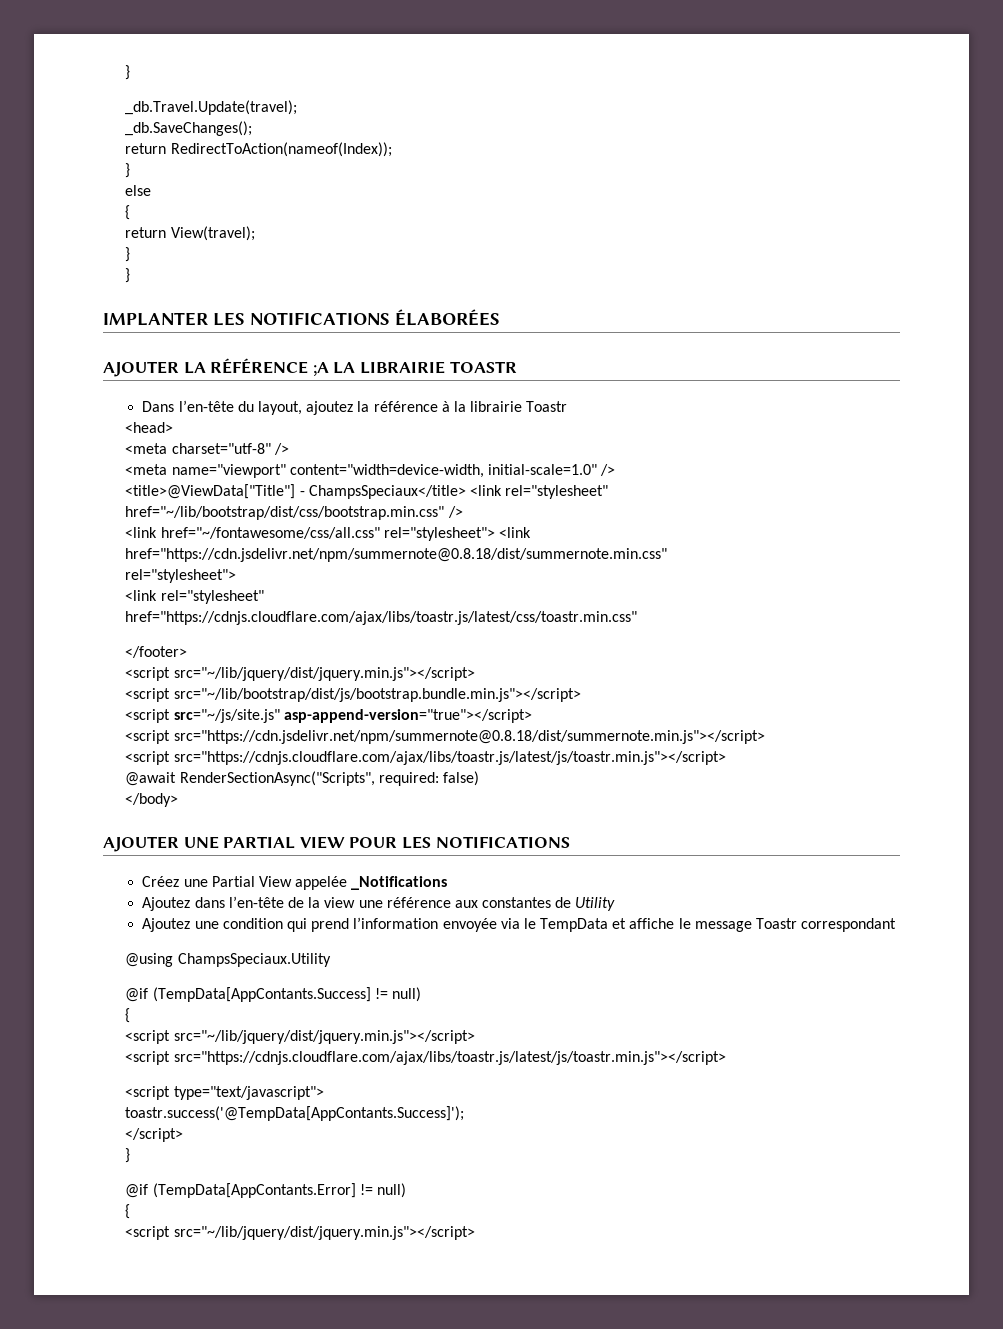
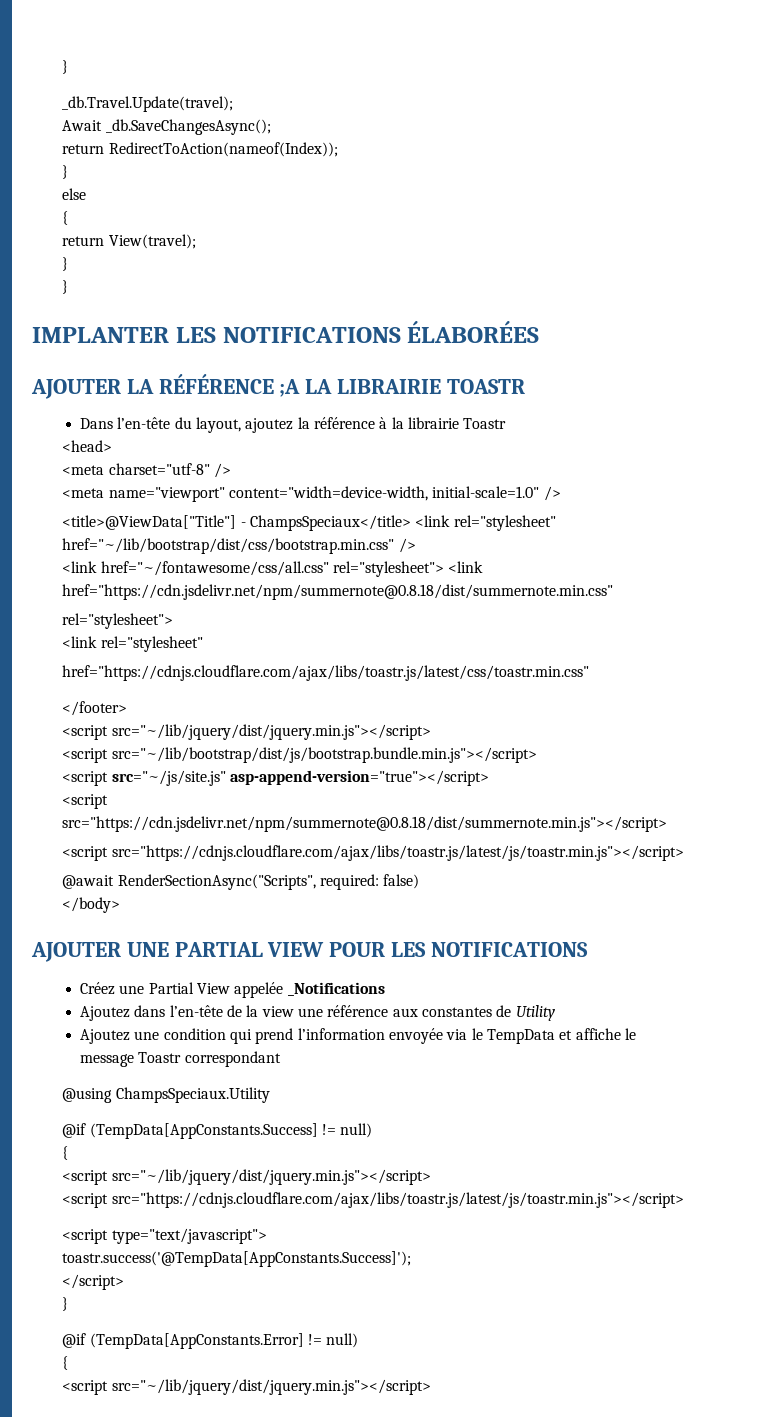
[125,121,253,136] _db.SaveChanges(); -> [62,119,271,135] Await _db.SaveChangesAsync();
[152,987,371,1002] (TempData[AppContants.Success] -> [89,1123,318,1139] (TempData[AppConstants.Success]
[125,1106,465,1121] toastr.success('@TempData[AppContants.Success]'); -> [62,1251,412,1267] toastr.success('@TempData[AppConstants.Success]');
[152,1183,356,1198] (TempData[AppContants.Error] -> [89,1333,304,1349] (TempData[AppConstants.Error]

